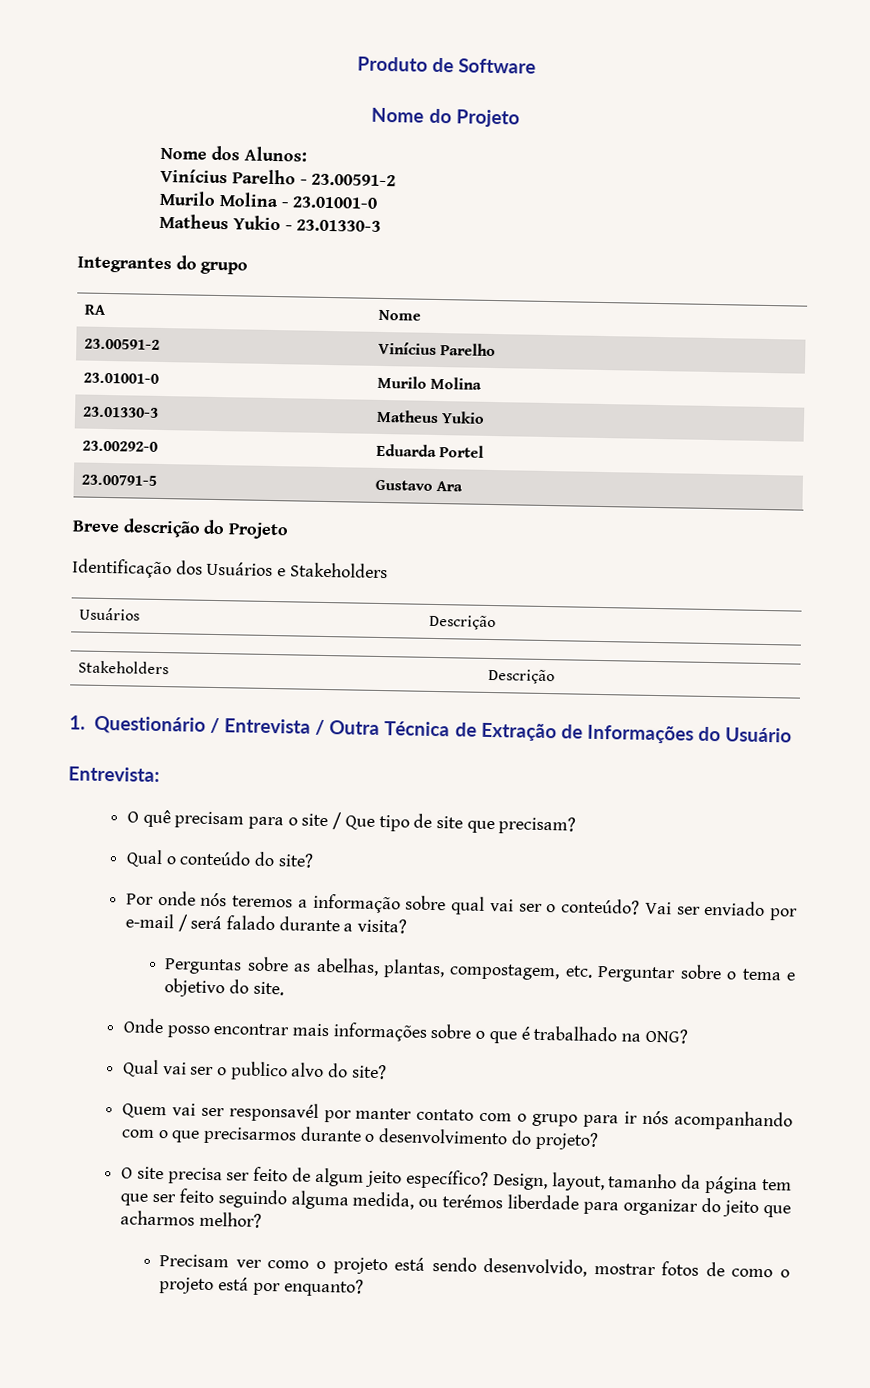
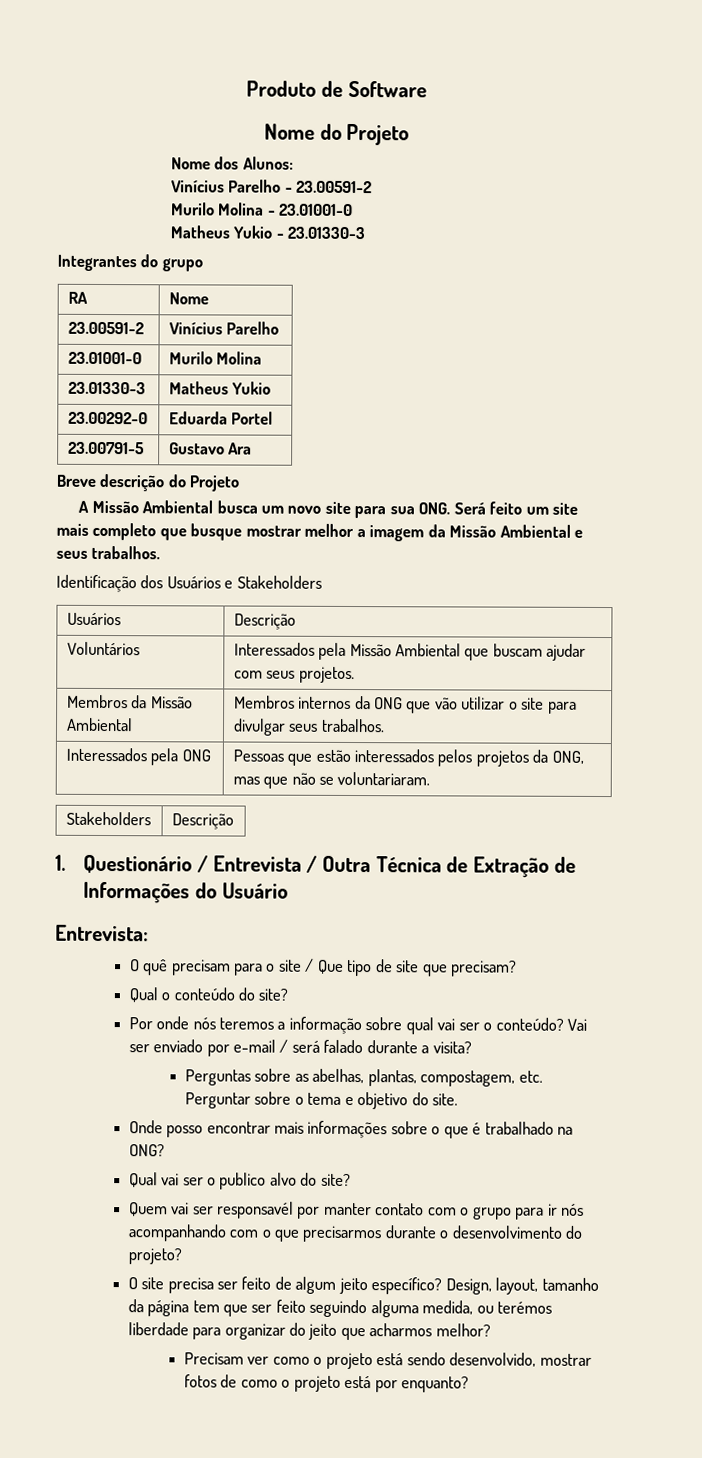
(290, 531) none -> [78,500,579,519] [56,522,584,542] [56,545,161,560] // A Missão Ambiental busca um novo site para sua ONG. Será feito um site mais completo que busque mostrar melhor a imagem da Missão Ambiental e seus trabalhos.
(496, 622) none -> [66,641,140,656] [233,642,587,661] [233,666,355,684] [66,694,193,709] [65,717,133,732] [233,695,577,714] [232,718,385,736] [65,747,211,766] [232,749,584,767] [232,771,431,789] // Voluntários | Interessados pela Missão Ambiental que buscam ajudar com seus projetos. // Membros da Missão Ambiental | Membros internos da ONG que vão utilizar o site para divulgar seus trabalhos. // Interessados pela ONG | Pessoas que estão interessados pelos projetos da ONG, mas que não se voluntariaram.

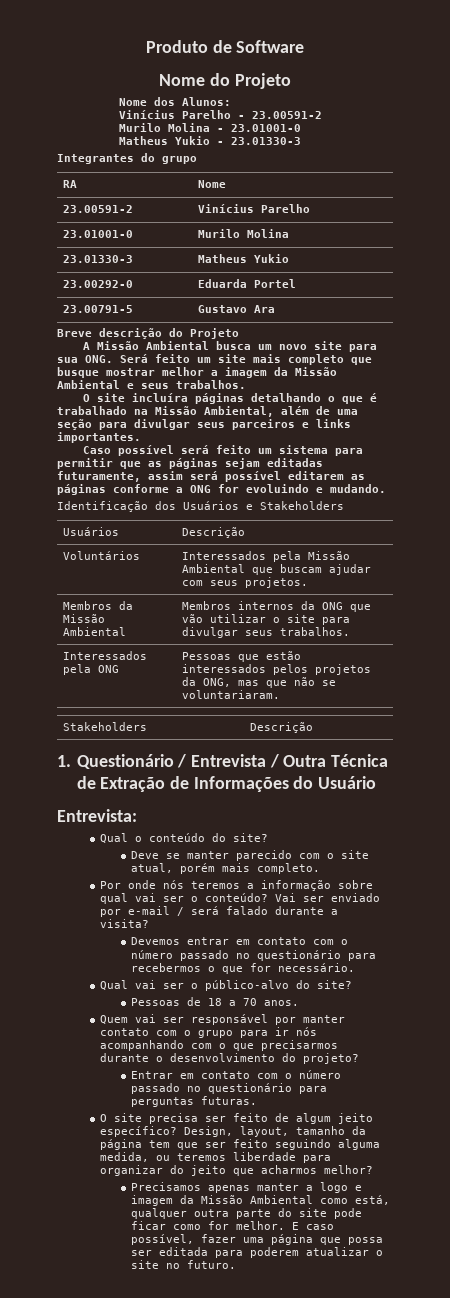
(161, 552) none -> [83,393,378,404] [57,406,358,417] [57,419,351,430] [57,432,141,443] [83,445,364,456] [57,458,323,469] [57,471,365,482] [57,484,386,495] // O site incluíra páginas detalhando o que é trabalhado na Missão Ambiental, além de uma seção para divulgar seus parceiros e links importantes. // Caso possível será feito um sistema para permitir que as páginas sejam editadas futuramente, assim será possível editarem as páginas conforme a ONG for evoluindo e mudando.
[129,958,518,977] // O quê precisam para o site / Que tipo de site que precisam? -> (137, 815) none
(289, 994) none -> [130,850,369,861] [130,863,320,874] // Deve se manter parecido com o site atual, porém mais completo.
[185,1068,543,1087] [185,1091,459,1110] [128,1120,574,1139] [128,1144,165,1157] Perguntas sobre as abelhas, plantas, compostagem, etc. Perguntar sobre o tema e objetivo do site. // Onde posso encontrar mais informações sobre o que é trabalhado na ONG? -> [130,937,348,945] [130,950,376,961] [130,963,355,974] Devemos entrar em contato com o número passado no questionário para recebermos o que for necessário.
[219,1172,351,1190] publico alvo do site? -> [204,980,352,991] [130,997,299,1006] público-alvo do site? // Pessoas de 18 a 70 anos.
[216,1201,294,1219] responsavél -> [190,1014,268,1025] responsável
(182, 1256) none -> [130,1070,341,1079] [130,1083,327,1094] [130,1096,257,1107] // Entrar em contato com o número passado no questionário para perguntas futuras.
[497,1301,553,1314] terémos -> [176,1153,226,1161] teremos
[184,1352,592,1370] [184,1374,470,1393] Precisam ver como o projeto está sendo desenvolvido, mostrar fotos de como o projeto está por enquanto? -> [130,1182,362,1193] [130,1195,390,1206] [130,1208,362,1219] [130,1221,334,1230] [130,1234,383,1245] [130,1247,383,1258] [130,1260,236,1269] Precisamos apenas manter a logo e imagem da Missão Ambiental como está, qualquer outra parte do site pode ficar como for melhor. E caso possível, fazer uma página que possa ser editada para poderem atualizar o site no futuro.

